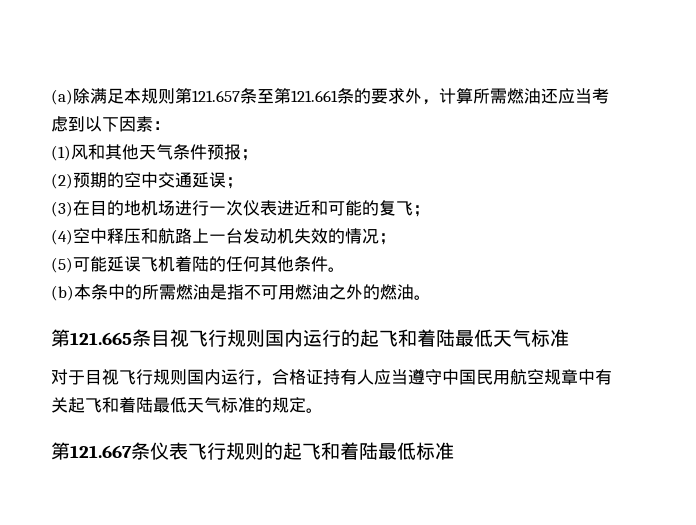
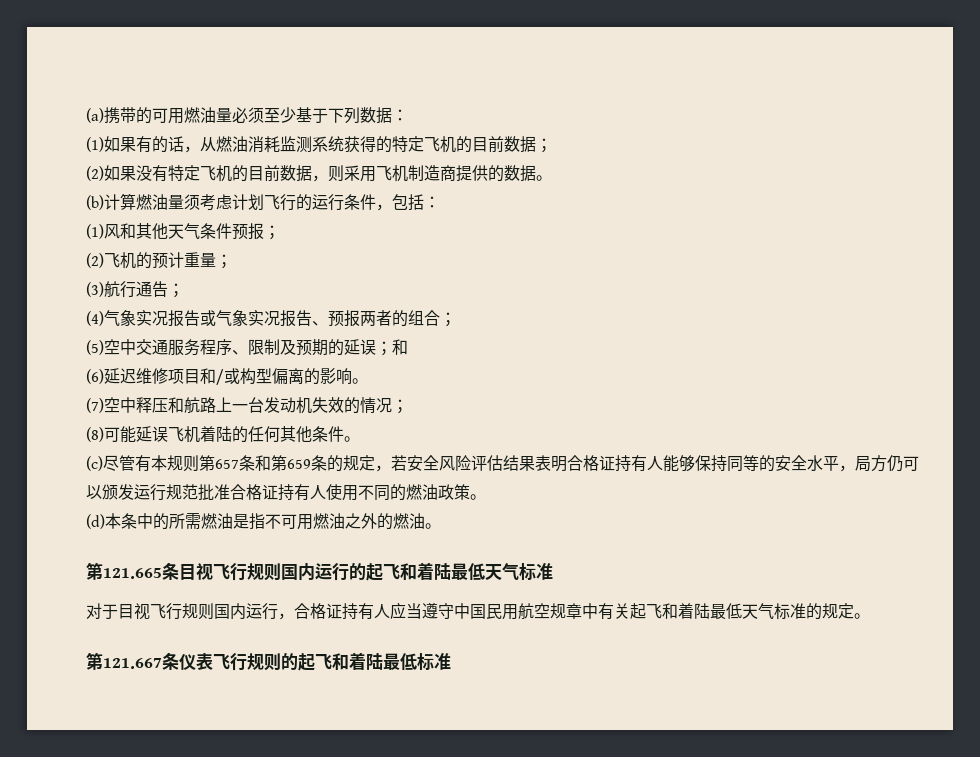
[73,88,609,105] [51,116,153,132] 除满足本规则第121.657条至第121.661条的要求外，计算所需燃油还应当考虑到以下因素 -> [104,107,408,124] [86,136,552,153] [86,165,552,182] [86,193,424,211] 携带的可用燃油量必须至少基于下列数据： // (1)如果有的话，从燃油消耗监测系统获得的特定飞机的目前数据； // (2)如果没有特定飞机的目前数据，则采用飞机制造商提供的数据。 // (b)计算燃油量须考虑计划飞行的运行条件，包括
[73,172,243,189] [51,200,430,217] [51,229,73,245] 预期的空中交通延误； // (3)在目的地机场进行一次仪表进近和可能的复飞； // (4) -> [104,252,232,269] [86,281,184,298] [86,310,456,327] [86,339,408,356] [86,368,368,385] [86,398,104,413] 飞机的预计重量； // (3)航行通告； // (4)气象实况报告或气象实况报告、预报两者的组合； // (5)空中交通服务程序、限制及预期的延误；和 // (6)延迟维修项目和/或构型偏离的影响。 // (7)
[51,257,73,273] (5) -> [86,427,104,442] (8)
[51,285,74,301] (b) -> [86,455,919,472] [86,484,486,501] [86,514,105,529] (c)尽管有本规则第657条和第659条的规定，若安全风险评估结果表明合格证持有人能够保持同等的安全水平，局方仍可以颁发运行规范批准合格证持有人使用不同的燃油政策。 // (d)

